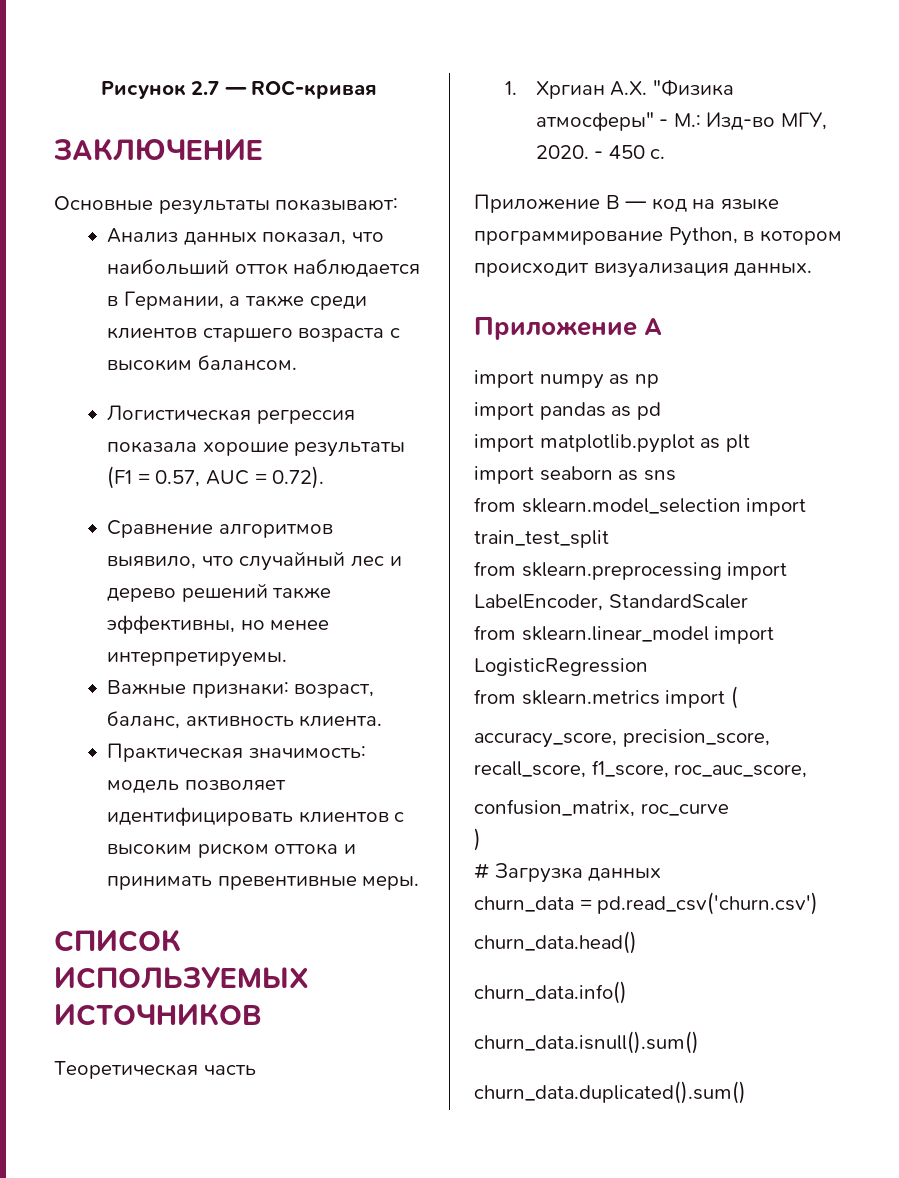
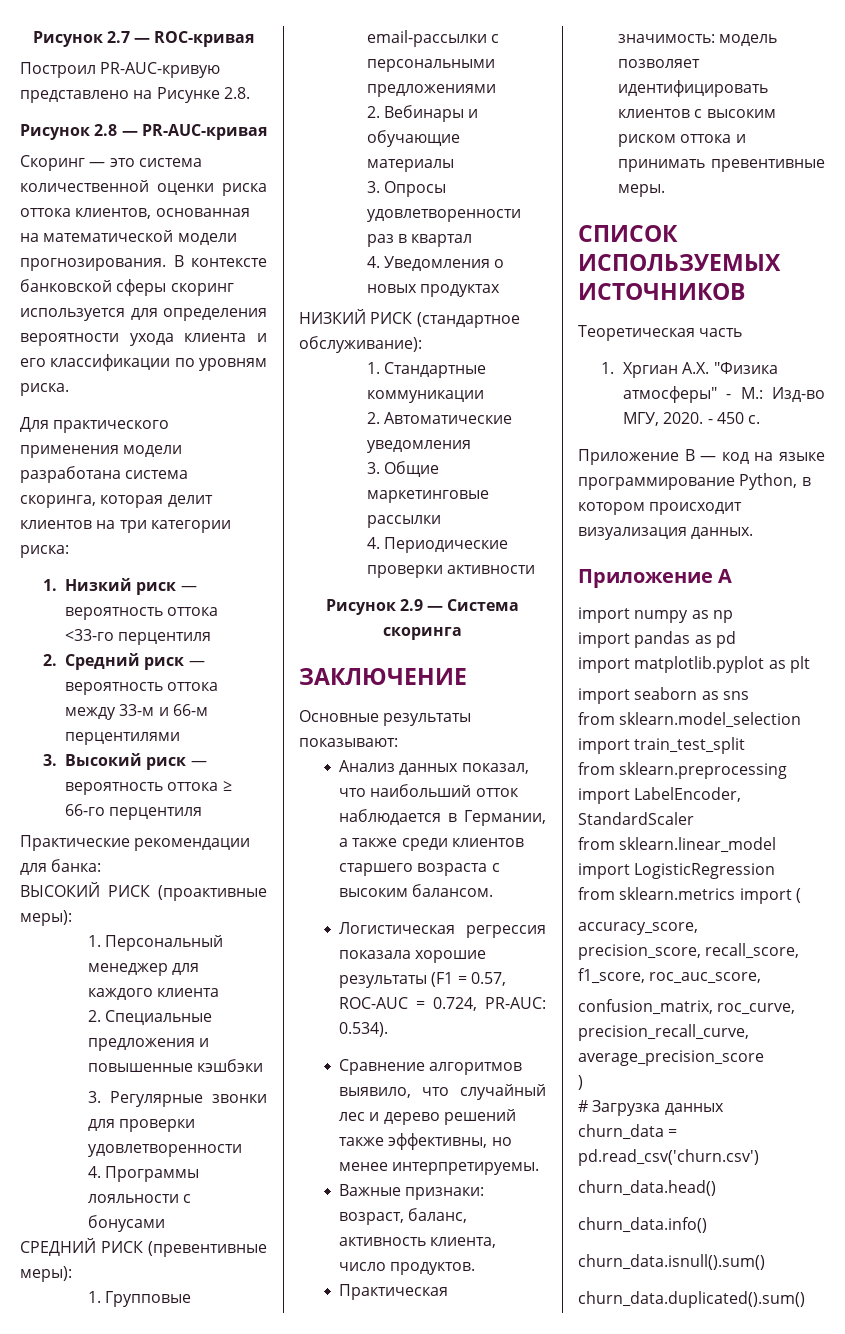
(378, 89) none -> [20,62,221,78] [20,87,250,103] [20,124,267,140] [20,155,202,171] [20,180,267,196] [20,208,250,219] [20,230,237,245] [20,255,267,271] [20,279,234,296] [20,308,267,321] [20,333,268,346] [20,354,267,371] [20,383,69,396] [20,417,170,433] [20,445,183,458] [20,466,189,483] [20,495,213,508] [20,520,231,533] [20,545,69,558] [42,578,197,595] [65,607,219,620] [65,629,212,645] [42,653,205,670] [65,682,219,695] [65,704,209,720] [65,732,181,745] [42,753,207,770] [65,780,232,795] [65,804,203,820] [20,835,251,851] [20,859,102,875] [20,882,267,901] [20,910,72,926] [87,935,223,951] [87,963,199,976] [87,988,219,1000] [87,1010,212,1025] [87,1038,209,1051] [87,1059,263,1072] [87,1091,267,1107] [87,1119,195,1132] [87,1144,242,1157] [87,1166,199,1182] [87,1194,191,1203] [87,1215,165,1232] [20,1238,267,1257] [20,1266,72,1282] [87,1291,191,1307] [366,30,499,47] [366,59,495,72] [366,84,496,97] [366,105,479,122] [366,130,460,147] [366,159,454,172] [366,181,446,197] [366,209,521,222] [366,234,473,247] [366,256,505,271] [366,284,500,297] [299,309,520,328] [299,336,422,353] [366,362,486,378] [366,390,484,403] [366,412,512,424] [366,440,471,453] [366,461,439,477] [366,490,489,503] [366,515,441,528] [366,537,508,553] [366,565,535,578] [325,599,520,615] [383,627,462,640] // Построил PR-AUC-кривую представлено на Рисунке 2.8. // Рисунок 2.8 — PR-AUC-кривая // Скоринг — это система количественной оценки риска оттока клиентов, основанная на математической модели прогнозирования. В контексте банковской сферы скоринг используется для определения вероятности ухода клиента и его классификации по уровням риска. // Для практического применения модели разработана система скоринга, которая делит клиентов на три категории риска: // 1. Низкий риск — вероятность оттока <33-го перцентиля // 2. Средний риск — вероятность оттока между 33-м и 66-м перцентилями // 3. Высокий риск — вероятность оттока ≥ 66-го перцентиля // Практические рекомендации для банка: // ВЫСОКИЙ РИСК (проактивные меры): // 1. Персональный менеджер для каждого клиента // 2. Специальные предложения и повышенные кэшбэки // 3. Регулярные звонки для проверки удовлетворенности // 4. Программы лояльности с бонусами // СРЕДНИЙ РИСК (превентивные меры): // 1. Групповые email-рассылки с персональными предложениями // 2. Вебинары и обучающие материалы // 3. Опросы удовлетворенности раз в квартал // 4. Уведомления о новых продуктах // НИЗКИЙ РИСК (стандартное обслуживание): // 1. Стандартные коммуникации // 2. Автоматические уведомления // 3. Общие маркетинговые рассылки // 4. Периодические проверки активности // Рисунок 2.9 — Система скоринга
[206,466,325,489] AUC = 0.72). -> [339,997,546,1011] [339,1022,389,1037] ROC-AUC = 0.724, PR-AUC: 0.534).
[299,715,383,727] клиента. -> [430,1237,497,1248] [339,1262,476,1275] клиента, число продуктов.
[640,803,729,816] roc_curve -> [717,1003,796,1015] [578,1024,749,1041] [578,1050,764,1066] roc_curve, precision_recall_curve, average_precision_score

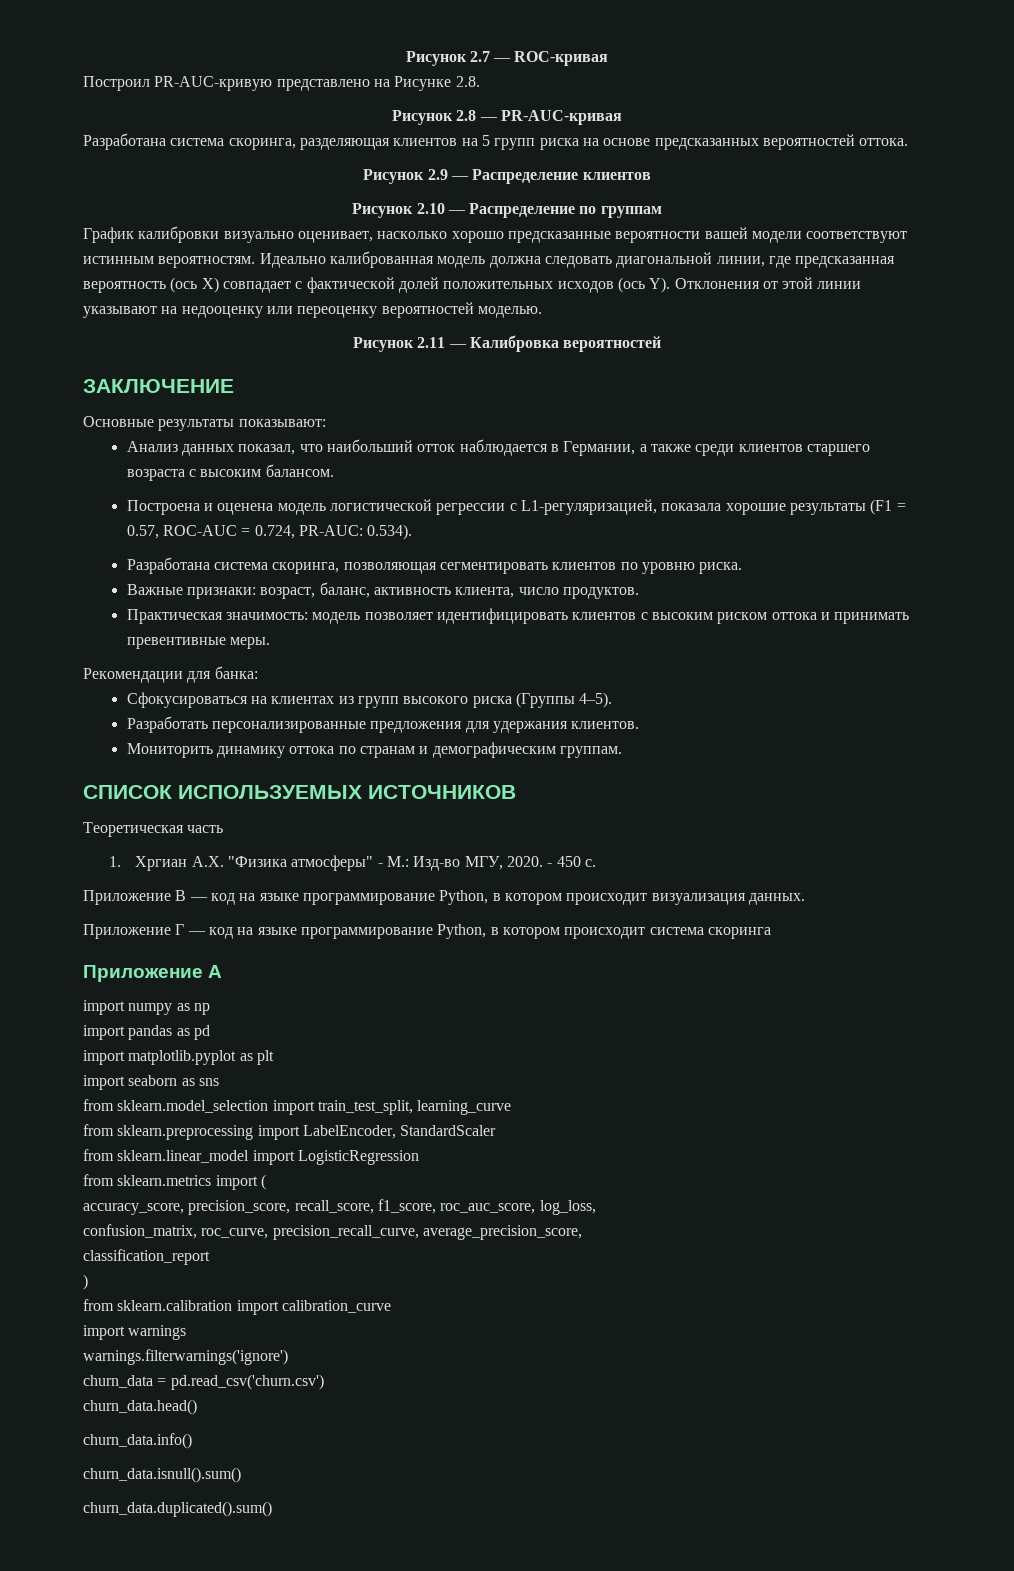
[20,155,202,171] [20,180,267,196] [20,208,250,219] [20,230,237,245] [20,255,267,271] [20,279,234,296] [20,308,267,321] [20,333,268,346] [20,354,267,371] [20,383,69,396] [20,417,170,433] [20,445,183,458] [20,466,189,483] [20,495,213,508] [20,520,231,533] [20,545,69,558] [42,578,197,595] [65,607,219,620] [65,629,212,645] [42,653,205,670] [65,682,219,695] [65,704,209,720] [65,732,181,745] [42,753,207,770] [65,780,232,795] [65,804,203,820] [20,835,251,851] [20,859,102,875] [20,882,267,901] [20,910,72,926] [87,935,223,951] [87,963,199,976] [87,988,219,1000] [87,1010,212,1025] [87,1038,209,1051] [87,1059,263,1072] [87,1091,267,1107] [87,1119,195,1132] [87,1144,242,1157] [87,1166,199,1182] [87,1194,191,1203] [87,1215,165,1232] [20,1238,267,1257] [20,1266,72,1282] [87,1291,191,1307] [366,30,499,47] [366,59,495,72] [366,84,496,97] [366,105,479,122] [366,130,460,147] [366,159,454,172] [366,181,446,197] [366,209,521,222] [366,234,473,247] [366,256,505,271] [366,284,500,297] [299,309,520,328] [299,336,422,353] [366,362,486,378] [366,390,484,403] [366,412,512,424] [366,440,471,453] [366,461,439,477] [366,490,489,503] [366,515,441,528] [366,537,508,553] [366,565,535,578] [325,599,520,615] [383,627,462,640] Скоринг — это система количественной оценки риска оттока клиентов, основанная на математической модели прогнозирования. В контексте банковской сферы скоринг используется для определения вероятности ухода клиента и его классификации по уровням риска. // Для практического применения модели разработана система скоринга, которая делит клиентов на три категории риска: // 1. Низкий риск — вероятность оттока <33-го перцентиля // 2. Средний риск — вероятность оттока между 33-м и 66-м перцентилями // 3. Высокий риск — вероятность оттока ≥ 66-го перцентиля // Практические рекомендации для банка: // ВЫСОКИЙ РИСК (проактивные меры): // 1. Персональный менеджер для каждого клиента // 2. Специальные предложения и повышенные кэшбэки // 3. Регулярные звонки для проверки удовлетворенности // 4. Программы лояльности с бонусами // СРЕДНИЙ РИСК (превентивные меры): // 1. Групповые email-рассылки с персональными предложениями // 2. Вебинары и обучающие материалы // 3. Опросы удовлетворенности раз в квартал // 4. Уведомления о новых продуктах // НИЗКИЙ РИСК (стандартное обслуживание): // 1. Стандартные коммуникации // 2. Автоматические уведомления // 3. Общие маркетинговые рассылки // 4. Периодические проверки активности // Рисунок 2.9 — Система скоринга -> [83,133,909,150] [363,169,651,184] [352,203,662,218] [83,226,908,243] [83,251,896,268] [83,277,862,293] [83,302,542,318] [352,335,662,352] Разработана система скоринга, разделяющая клиентов на 5 групп риска на основе предсказанных вероятностей оттока. // Рисунок 2.9 — Распределение клиентов // Рисунок 2.10 — Распределение по группам // График калибровки визуально оценивает, насколько хорошо предсказанные вероятности вашей модели соответствуют истинным вероятностям. Идеально калиброванная модель должна следовать диагональной линии, где предсказанная вероятность (ось X) совпадает с фактической долей положительных исходов (ось Y). Отклонения от этой линии указывают на недооценку или переоценку вероятностей моделью. // Рисунок 2.11 — Калибровка вероятностей
[339,922,546,938] Логистическая регрессия -> [126,499,658,515] Построена и оценена модель логистической регрессии с L1-регуляризацией,
[339,1059,523,1075] [339,1084,546,1100] [339,1109,517,1125] [339,1133,512,1150] [339,1162,540,1175] Сравнение алгоритмов выявило, что случайный лес и дерево решений также эффективны, но менее интерпретируемы. -> [126,557,743,574] Разработана система скоринга, позволяющая сегментировать клиентов по уровню риска.
(666, 190) none -> [83,666,258,683] [126,692,613,708] [126,716,640,733] [126,742,623,758] // Рекомендации для банка: // Сфокусироваться на клиентах из групп высокого риска (Группы 4–5). // Разработать персонализированные предложения для удержания клиентов. // Мониторить динамику оттока по странам и демографическим группам.
(754, 533) none -> [83,924,771,939] // Приложение Г — код на языке программирование Python, в котором происходит система скоринга
[634,737,746,754] train_test_split -> [317,1100,512,1115] train_test_split, learning_curve
(762, 978) none -> [539,1200,596,1215] log_loss,
[578,1050,764,1066] average_precision_score -> [422,1225,582,1240] [83,1249,210,1265] average_precision_score, // classification_report
[578,1100,724,1116] # Загрузка данных -> [83,1299,391,1315] [83,1325,187,1340] [83,1349,288,1365] from sklearn.calibration import calibration_curve // import warnings // warnings.filterwarnings('ignore')

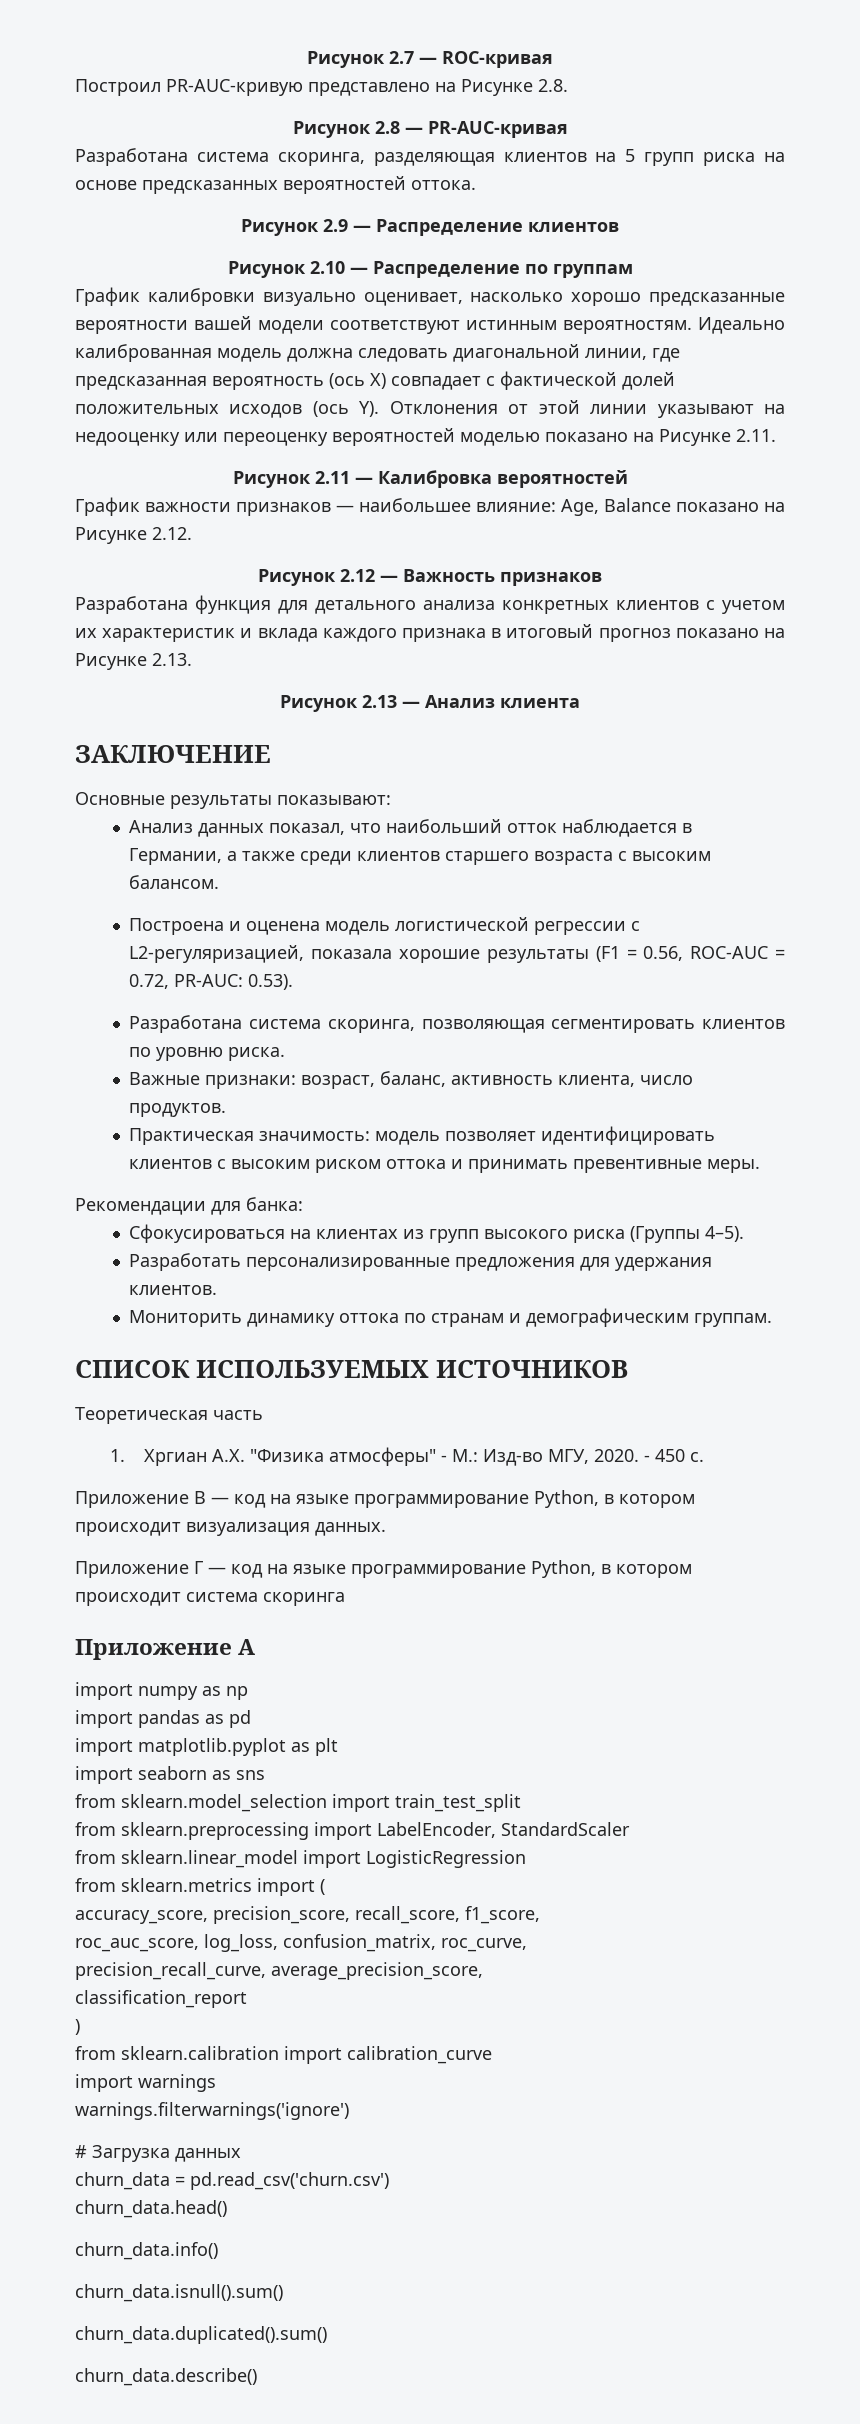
[477,306,542,318] моделью. -> [460,429,776,446] моделью показано на Рисунке 2.11.
(662, 344) none -> [75,497,785,516] [75,527,192,544] [258,569,602,586] [75,595,785,614] [75,624,785,642] [75,653,192,670] [280,695,580,712] // График важности признаков — наибольшее влияние: Age, Balance показано на Рисунке 2.12. // Рисунок 2.12 — Важность признаков // Разработана функция для детального анализа конкретных клиентов с учетом их характеристик и вклада каждого признака в итоговый прогноз показано на Рисунке 2.13. // Рисунок 2.13 — Анализ клиента
[521,499,658,515] L1-регуляризацией, -> [129,945,305,963] L2-регуляризацией,
[126,525,159,539] 0.57, -> [643,946,684,961] 0.56,
[254,524,413,540] 0.724, PR-AUC: 0.534). -> [129,974,294,990] 0.72, PR-AUC: 0.53).
[317,1100,512,1115] train_test_split, learning_curve -> [395,1794,521,1812] train_test_split
(436, 1206) none -> (540, 1915) //
(596, 1207) // -> (278, 1943) none
(269, 1233) none -> (527, 1945) //
(288, 1357) none -> [75,2145,241,2162] // # Загрузка данных
(272, 1509) none -> [75,2368,257,2386] // churn_data.describe()

